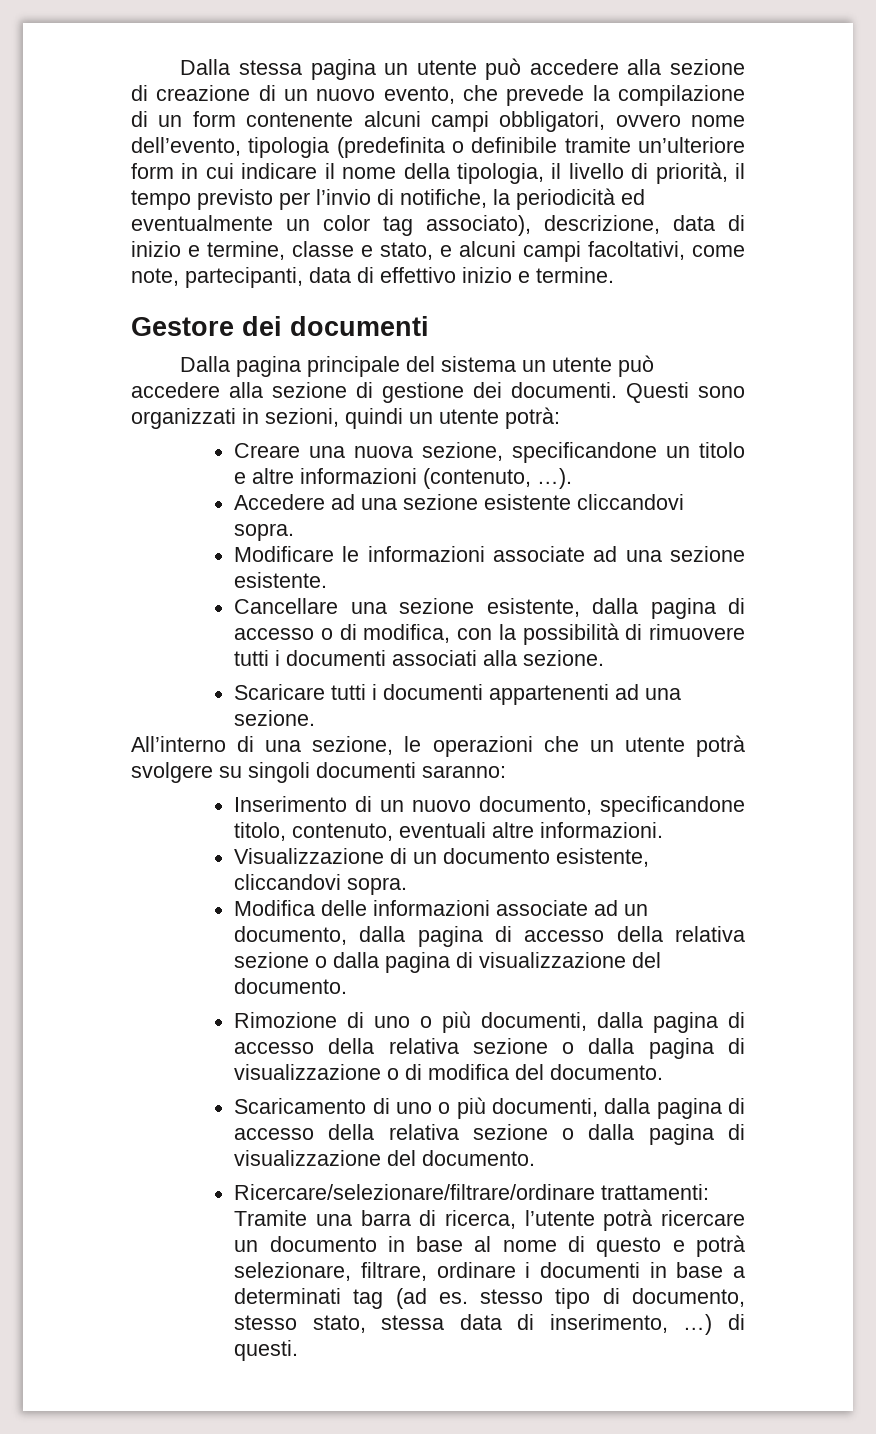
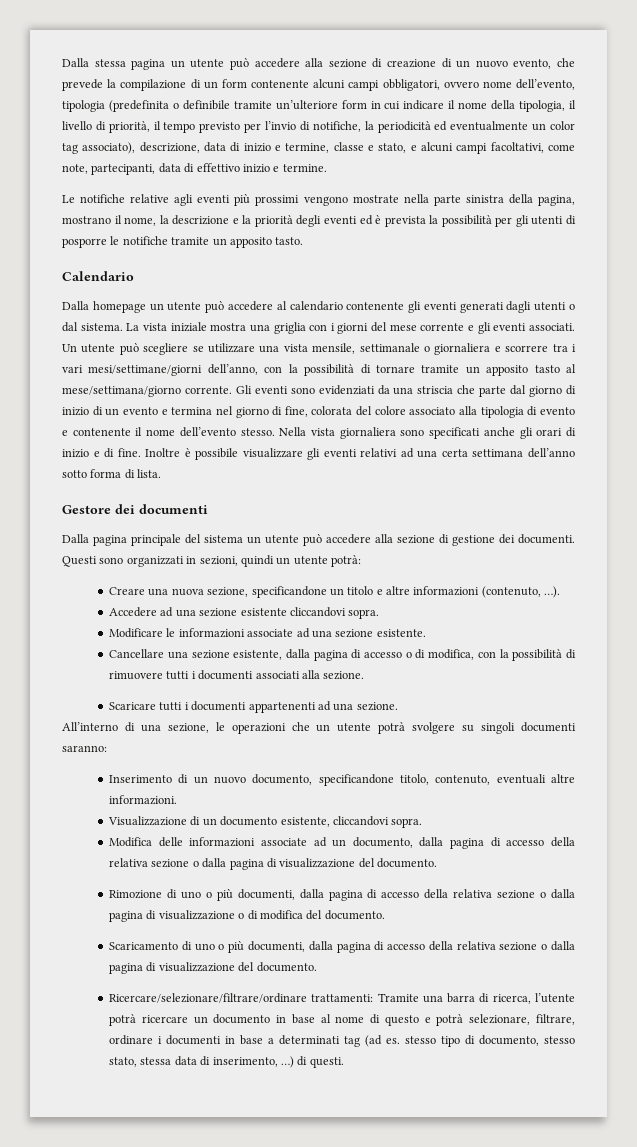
(614, 275) none -> [62,193,575,206] [62,215,576,227] [62,236,304,248] [62,271,134,281] [62,301,575,313] [62,322,575,334] [62,343,576,355] [62,364,576,376] [62,385,576,397] [62,406,575,418] [62,427,576,439] [62,448,576,460] [62,469,162,479] // Le notifiche relative agli eventi più prossimi vengono mostrate nella parte sinistra della pagina, mostrano il nome, la descrizione e la priorità degli eventi ed è prevista la possibilità per gli utenti di posporre le notifiche tramite un apposito tasto. // Calendario // Dalla homepage un utente può accedere al calendario contenente gli eventi generati dagli utenti o dal sistema. La vista iniziale mostra una griglia con i giorni del mese corrente e gli eventi associati. Un utente può scegliere se utilizzare una vista mensile, settimanale o giornaliera e scorrere tra i vari mesi/settimane/giorni dell’anno, con la possibilità di tornare tramite un apposito tasto al mese/settimana/giorno corrente. Gli eventi sono evidenziati da una striscia che parte dal giorno di inizio di un evento e termina nel giorno di fine, colorata del colore associato alla tipologia di evento e contenente il nome dell’evento stesso. Nella vista giornaliera sono specificati anche gli orari di inizio e di fine. Inoltre è possibile visualizzare gli eventi relativi ad una certa settimana dell’anno sotto forma di lista.

